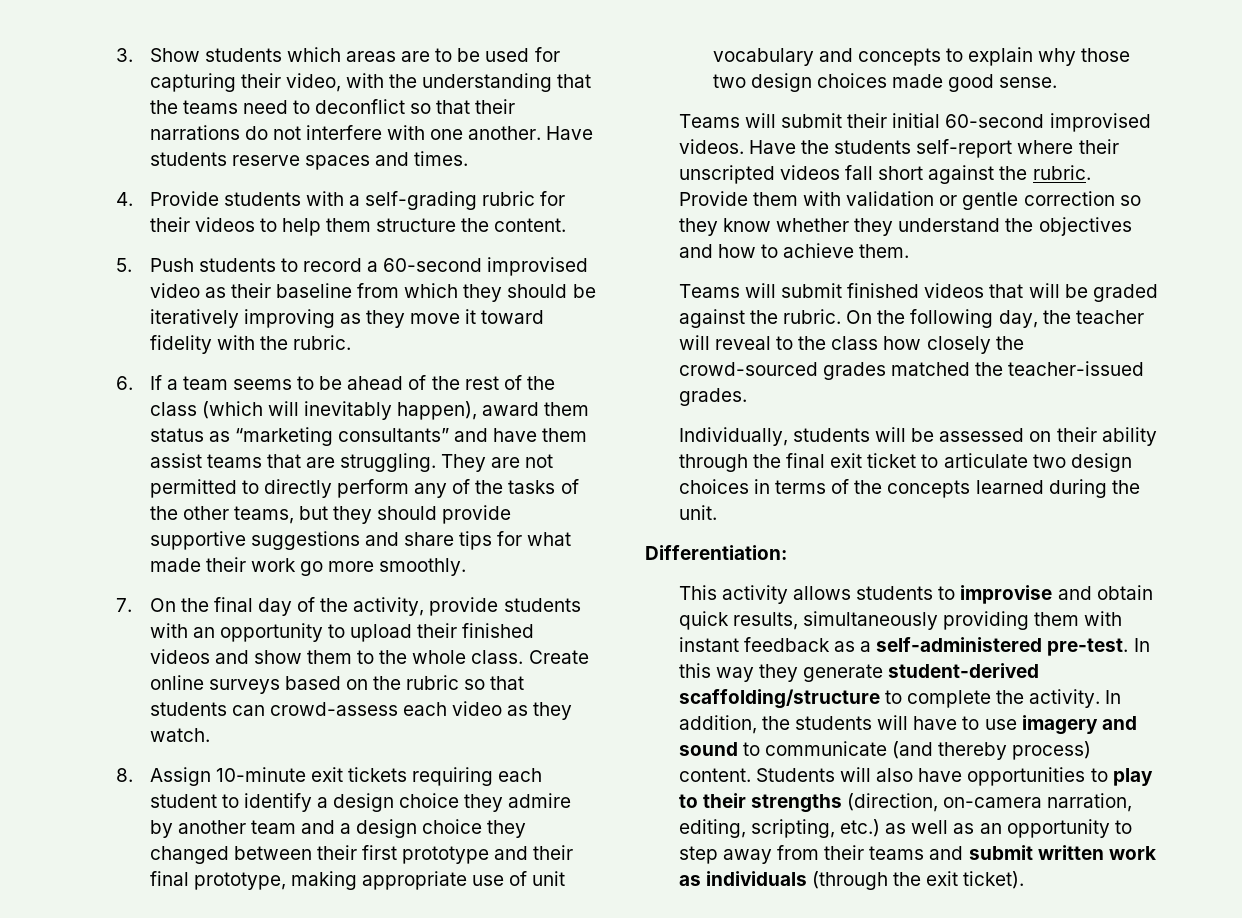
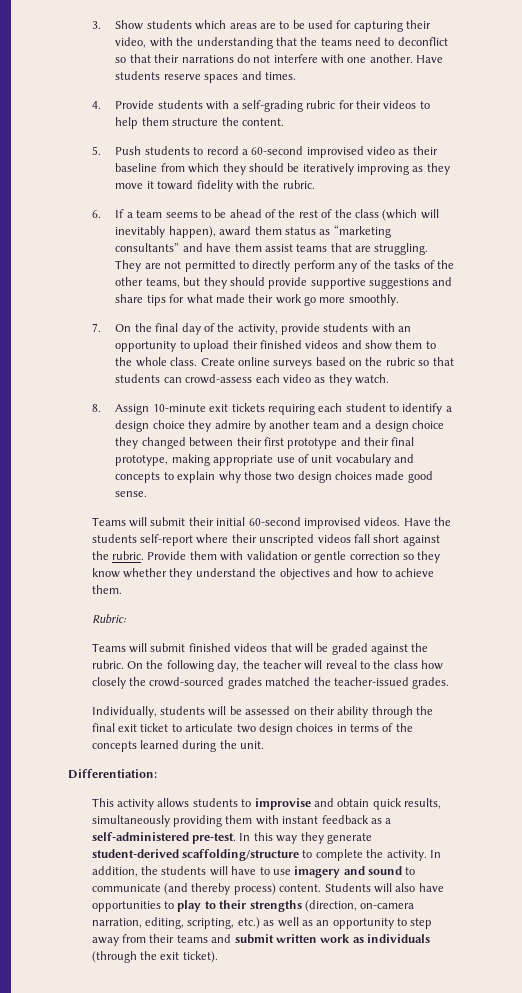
(910, 251) none -> [91,614,127,624] // Rubric:

